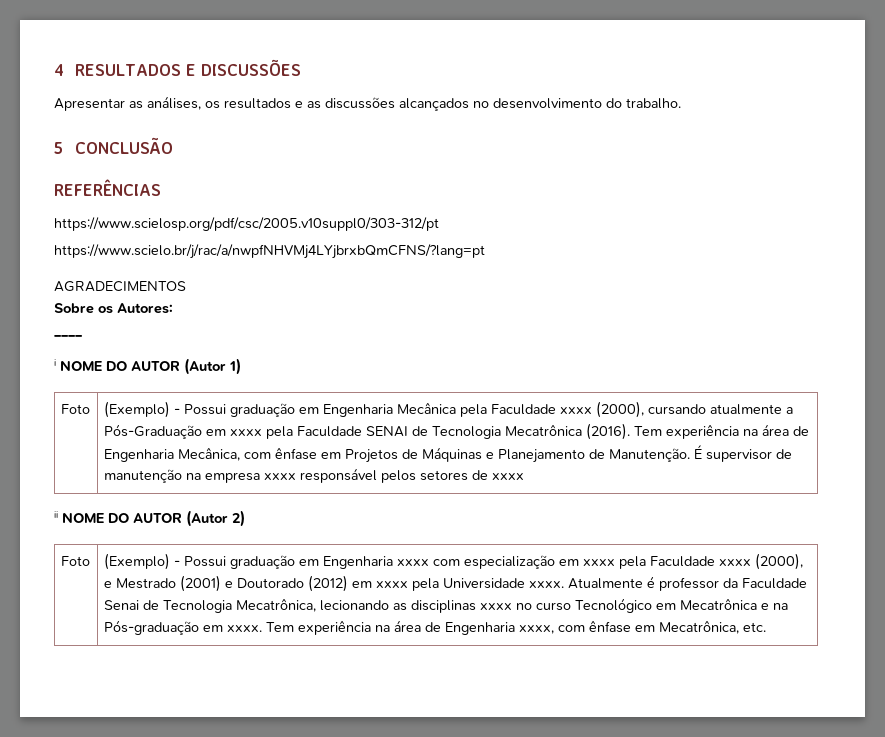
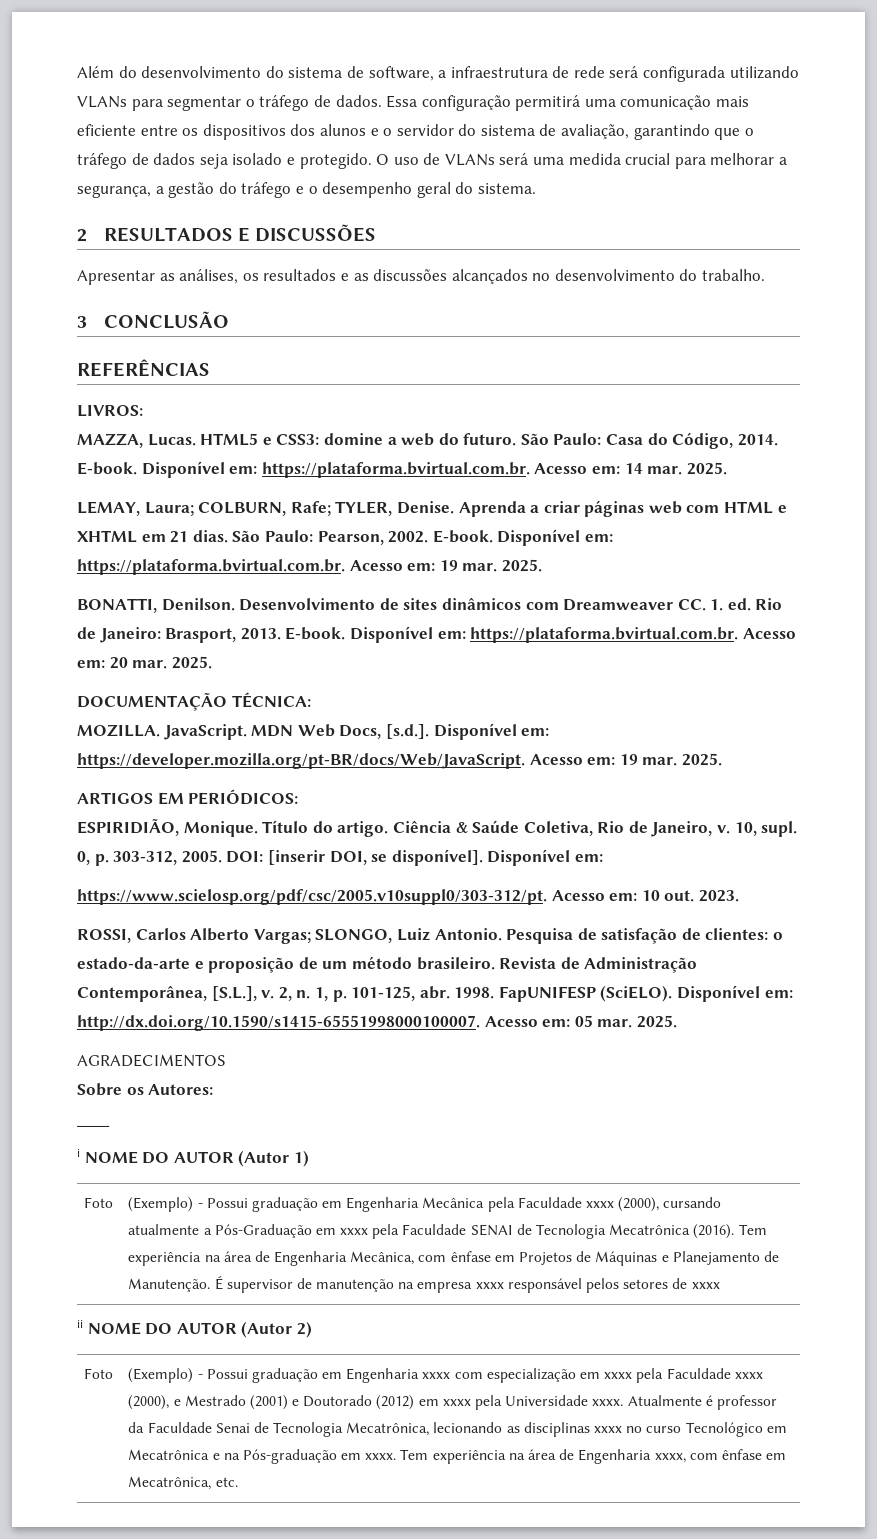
[54,64,64,76] 4 -> [77,66,799,82] [77,95,750,111] [77,124,754,140] [77,153,788,169] [77,182,536,198] [77,229,87,242] Além do desenvolvimento do sistema de software, a infraestrutura de rede será configurada utilizando VLANs para segmentar o tráfego de dados. Essa configuração permitirá uma comunicação mais eficiente entre os dispositivos dos alunos e o servidor do sistema de avaliação, garantindo que o tráfego de dados seja isolado e protegido. O uso de VLANs será uma medida crucial para melhorar a segurança, a gestão do tráfego e o desempenho geral do sistema. // 2
[54,142,63,154] 5 -> [77,316,87,328] 3
[54,217,439,231] [54,244,485,259] https://www.scielosp.org/pdf/csc/2005.v10suppl0/303-312/pt // https://www.scielo.br/j/rac/a/nwpfNHVMj4LYjbrxbQmCFNS/?lang=pt -> [77,405,143,417] [77,432,778,449] [77,461,727,478] [77,500,787,517] [77,529,613,546] [77,559,542,575] [77,597,783,613] [77,626,796,643] [77,656,212,669] [77,692,311,711] [77,723,550,740] [77,753,722,769] [77,789,299,805] [77,819,798,837] [77,849,603,866] [77,889,739,905] [77,928,784,944] [77,956,698,973] [77,985,793,1002] [77,1015,677,1031] LIVROS: // MAZZA, Lucas. HTML5 e CSS3: domine a web do futuro. São Paulo: Casa do Código, 2014. E-book. Disponível em: https://plataforma.bvirtual.com.br. Acesso em: 14 mar. 2025. // LEMAY, Laura; COLBURN, Rafe; TYLER, Denise. Aprenda a criar páginas web com HTML e XHTML em 21 dias. São Paulo: Pearson, 2002. E-book. Disponível em: https://plataforma.bvirtual.com.br. Acesso em: 19 mar. 2025. // BONATTI, Denilson. Desenvolvimento de sites dinâmicos com Dreamweaver CC. 1. ed. Rio de Janeiro: Brasport, 2013. E-book. Disponível em: https://plataforma.bvirtual.com.br. Acesso em: 20 mar. 2025. // DOCUMENTAÇÃO TÉCNICA: // MOZILLA. JavaScript. MDN Web Docs, [s.d.]. Disponível em: https://developer.mozilla.org/pt-BR/docs/Web/JavaScript. Acesso em: 19 mar. 2025. // ARTIGOS EM PERIÓDICOS: // ESPIRIDIÃO, Monique. Título do artigo. Ciência & Saúde Coletiva, Rio de Janeiro, v. 10, supl. 0, p. 303-312, 2005. DOI: [inserir DOI, se disponível]. Disponível em: // https://www.scielosp.org/pdf/csc/2005.v10suppl0/303-312/pt. Acesso em: 10 out. 2023. // ROSSI, Carlos Alberto Vargas; SLONGO, Luiz Antonio. Pesquisa de satisfação de clientes: o estado-da-arte e proposição de um método brasileiro. Revista de Administração Contemporânea, [S.L.], v. 2, n. 1, p. 101-125, abr. 1998. FapUNIFESP (SciELO). Disponível em: http://dx.doi.org/10.1590/s1415-65551998000100007. Acesso em: 05 mar. 2025.

